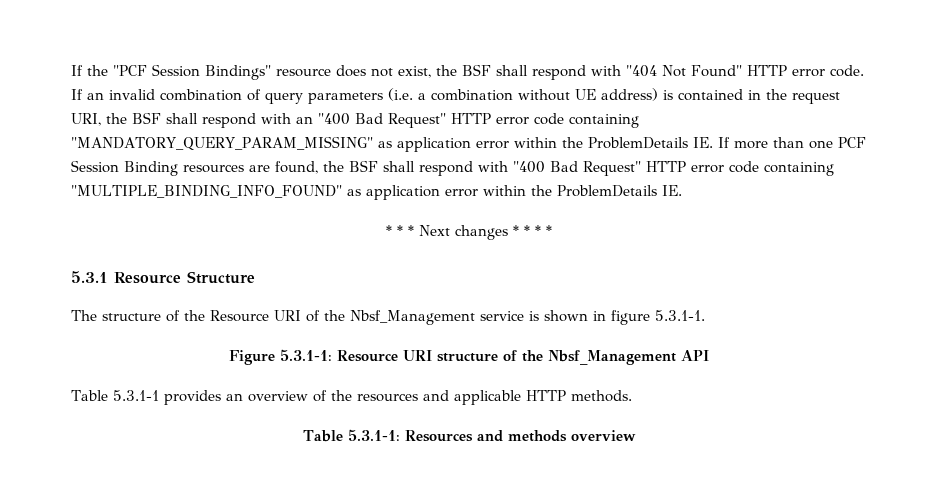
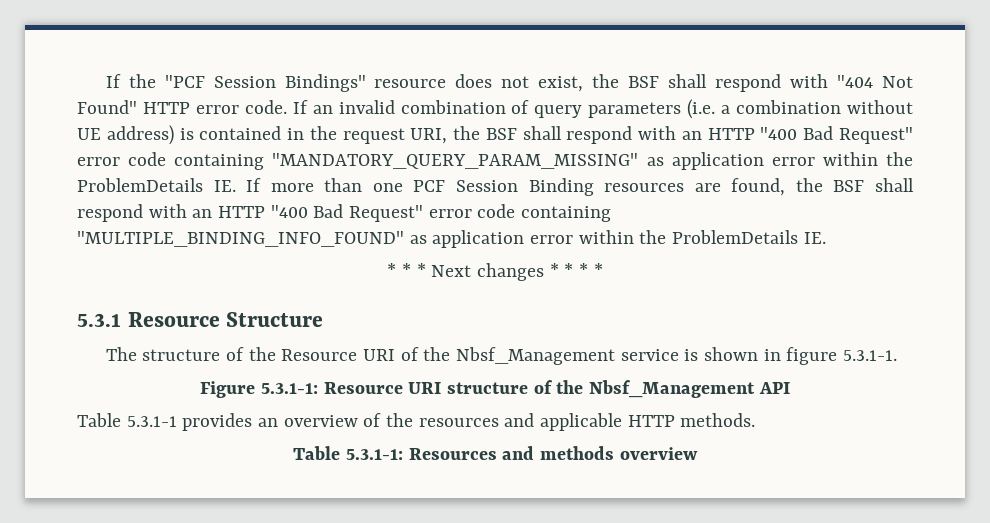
[318,113,491,128] "400 Bad Request" HTTP -> [707,126,913,144] HTTP "400 Bad Request"
[513,161,686,176] "400 Bad Request" HTTP -> [192,204,424,222] an HTTP "400 Bad Request"

